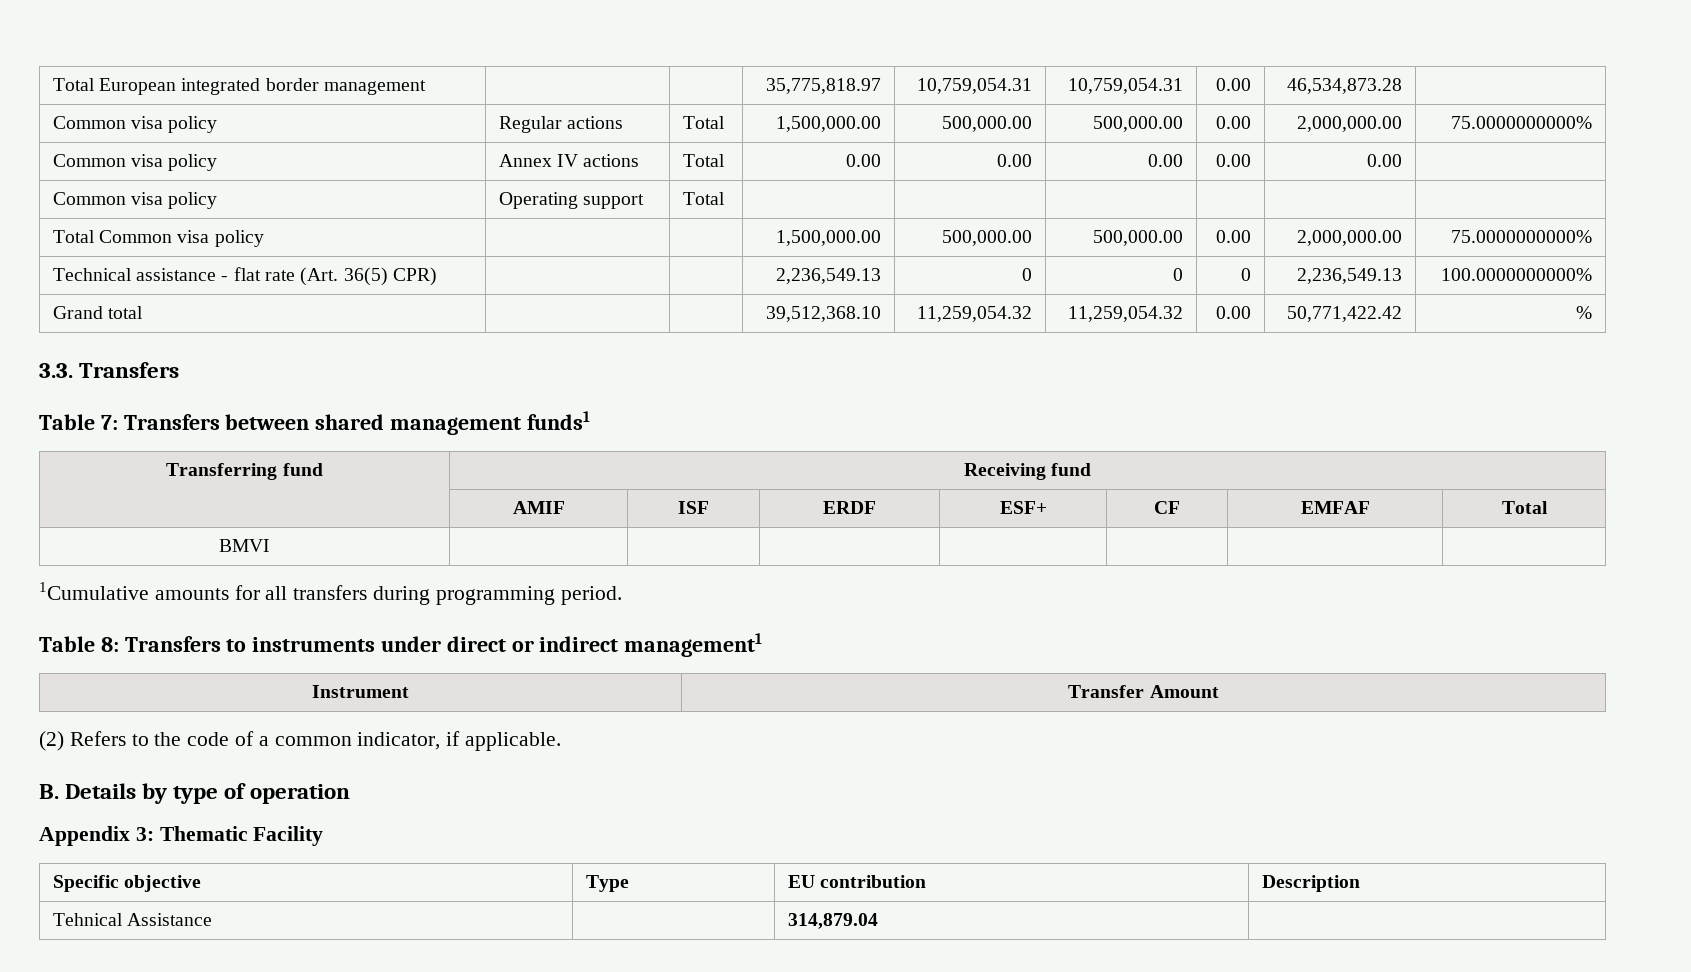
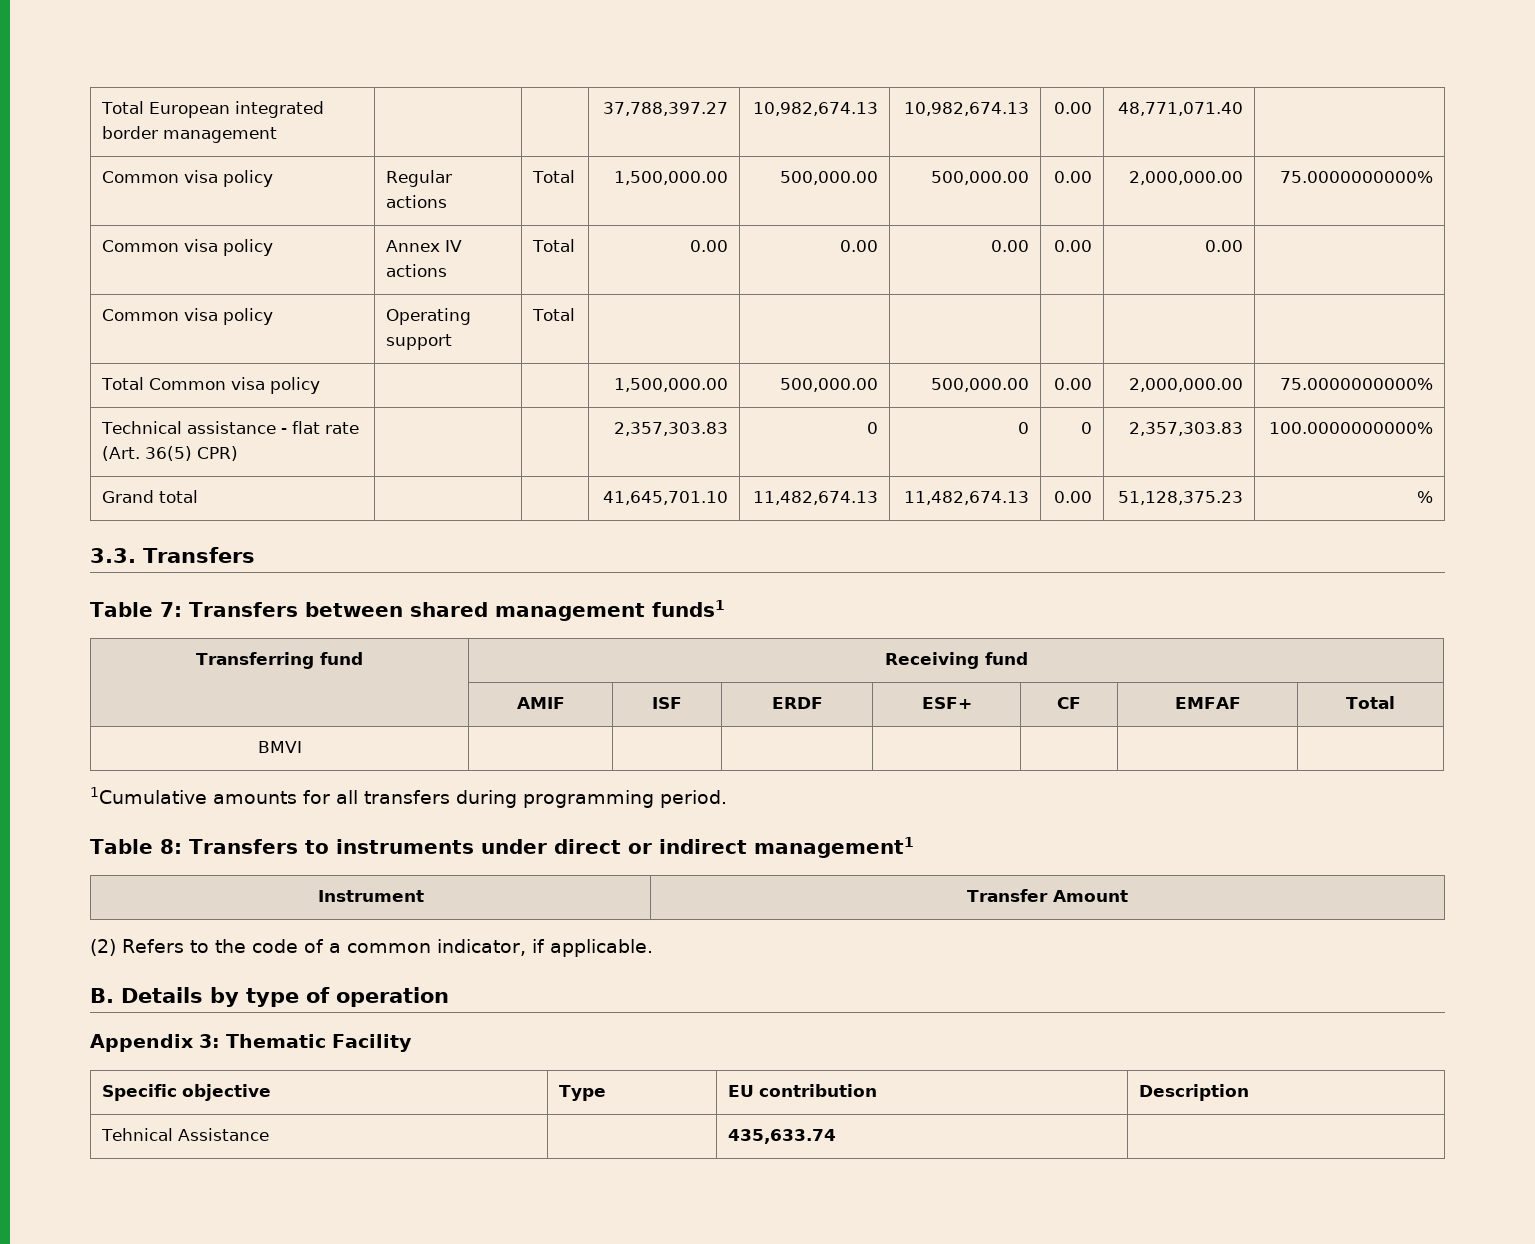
[766,78,882,94] [917,78,1033,94] [1068,78,1184,94] [1216,78,1252,91] [1287,78,1403,94] 35,775,818.97 | 10,759,054.31 | 10,759,054.31 | 0.00 | 46,534,873.28 -> [602,102,728,116] [752,102,878,116] [903,102,1029,116] [1053,102,1092,114] [1117,102,1243,116] 37,788,397.27 | 10,982,674.13 | 10,982,674.13 | 0.00 | 48,771,071.40
[776,268,882,284] 2,236,549.13 -> [613,422,728,436] 2,357,303.83
[1297,268,1403,284] 2,236,549.13 -> [1128,422,1243,436] 2,357,303.83
[766,306,882,322] [917,306,1033,322] [1068,306,1184,322] [1216,306,1252,319] [1287,306,1403,322] 39,512,368.10 | 11,259,054.32 | 11,259,054.32 | 0.00 | 50,771,422.42 -> [602,491,728,505] [752,491,878,505] [903,491,1029,505] [1053,491,1092,503] [1117,491,1243,505] 41,645,701.10 | 11,482,674.13 | 11,482,674.13 | 0.00 | 51,128,375.23
[787,913,878,929] 314,879.04 -> [728,1129,837,1144] 435,633.74

